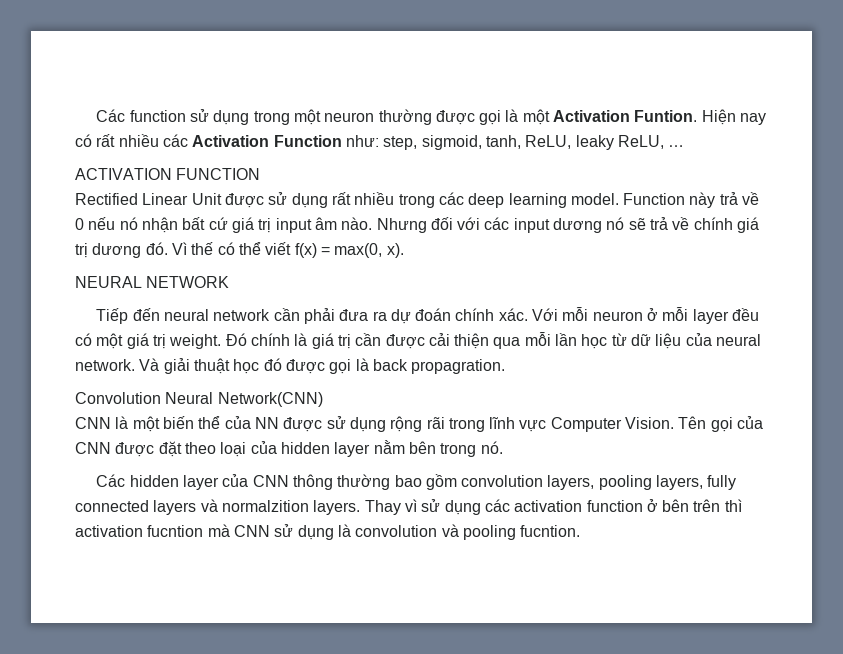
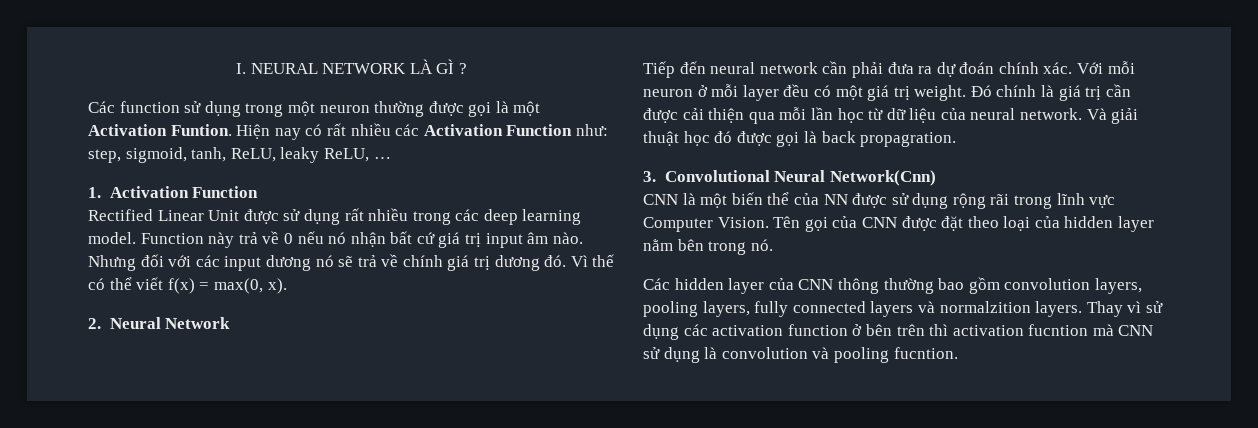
(96, 115) none -> [236,59,467,74] I. NEURAL NETWORK LÀ GÌ ? //
[75,168,261,180] ACTIVATION FUNCTION -> [88,186,259,198] 1. Activation Function
[75,276,230,288] NEURAL NETWORK -> [88,317,231,329] 2. Neural Network
[75,392,323,407] Convolution Neural Network(CNN) -> [643,170,936,186] 3. Convolutional Neural Network(Cnn)

